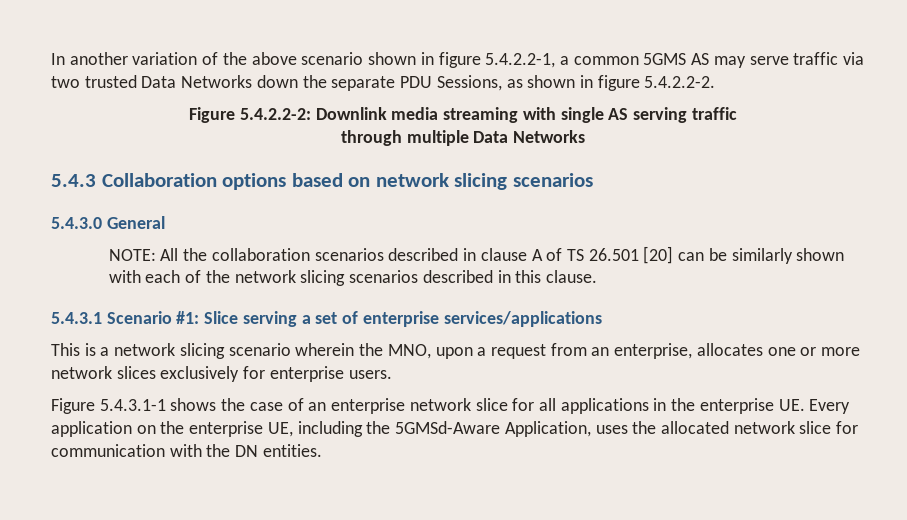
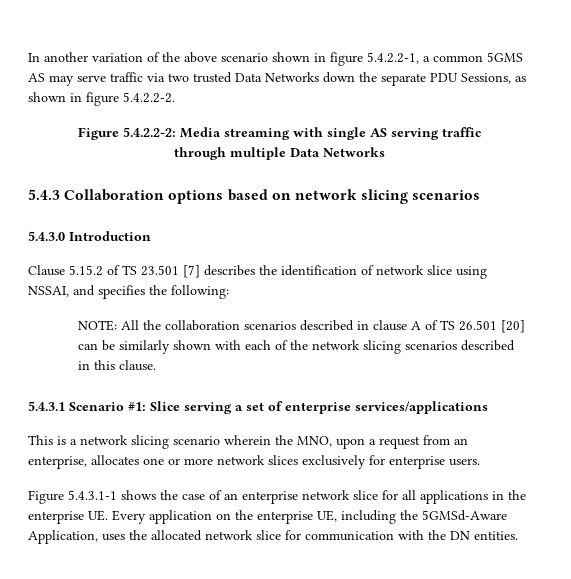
[315,107,439,120] Downlink media -> [179,127,221,138] Media
[106,216,165,229] General -> [69,231,151,241] [28,265,487,279] [28,285,229,299] Introduction // Clause 5.15.2 of TS 23.501 [7] describes the identification of network slice using NSSAI, and specifies the following:

